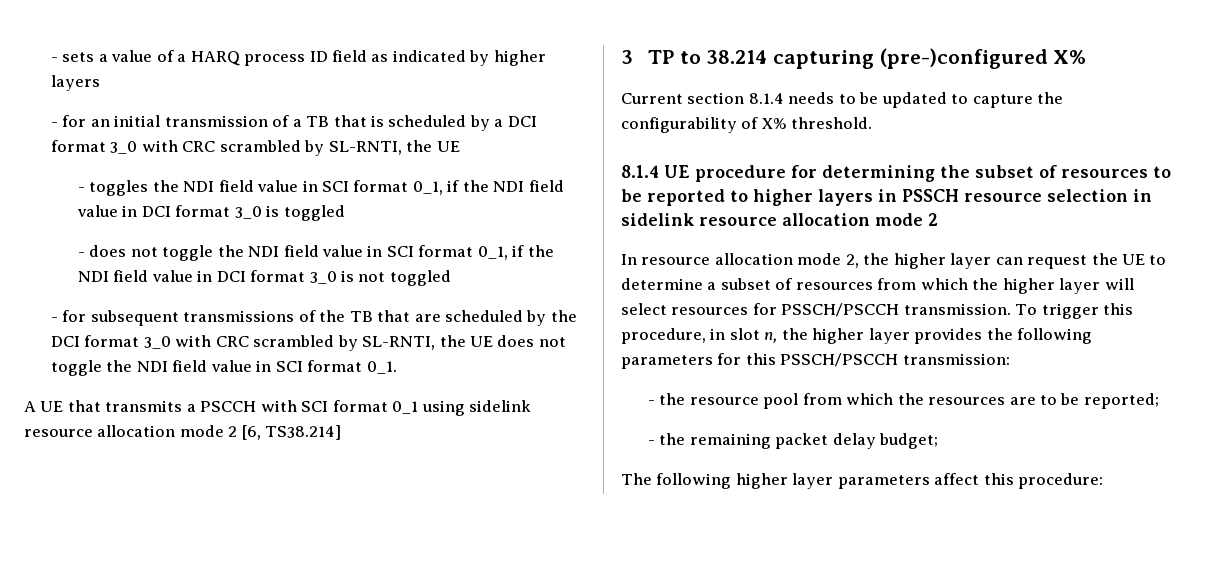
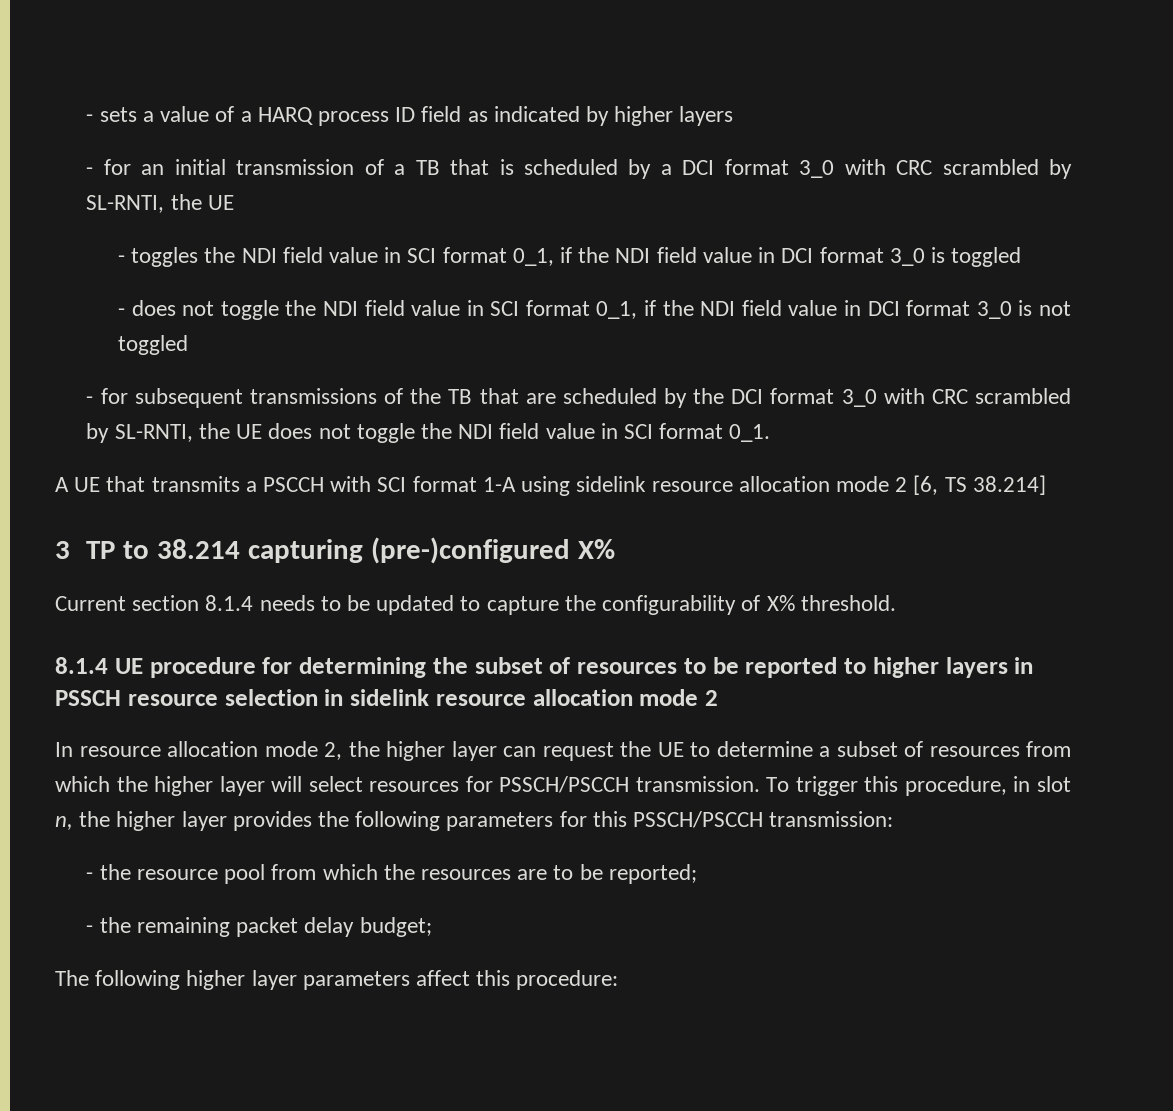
[392,401,419,414] 0_1 -> [482,477,516,492] 1-A
[265,425,342,440] TS38.214] -> [944,475,1046,495] TS 38.214]

